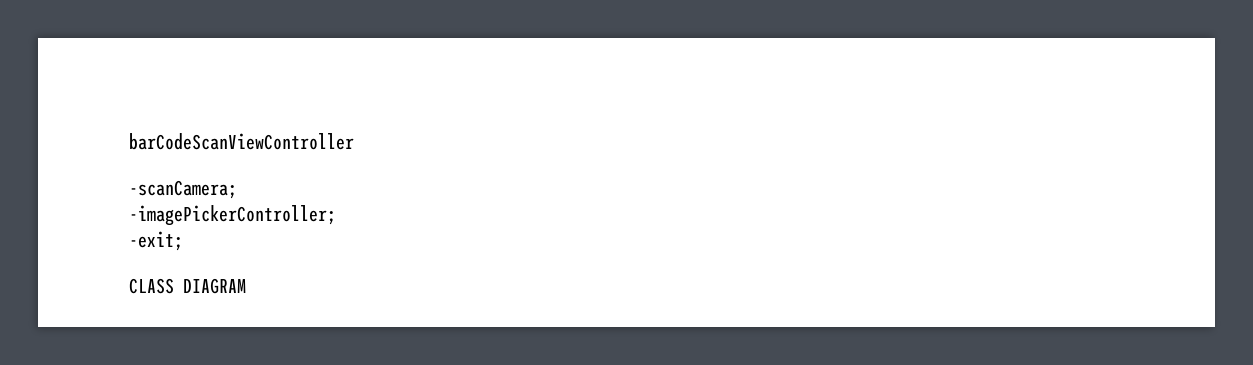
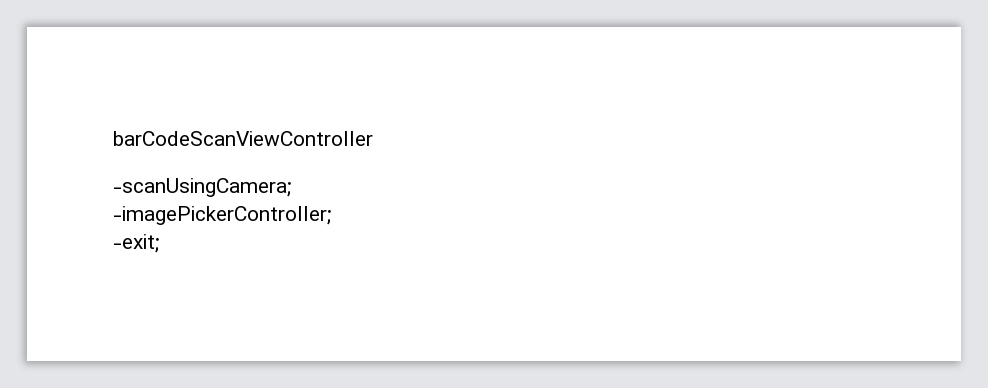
[129,180,237,199] -scanCamera; -> [113,178,291,197] -scanUsingCamera;
[129,278,246,294] // CLASS DIAGRAM -> (159, 243) none

